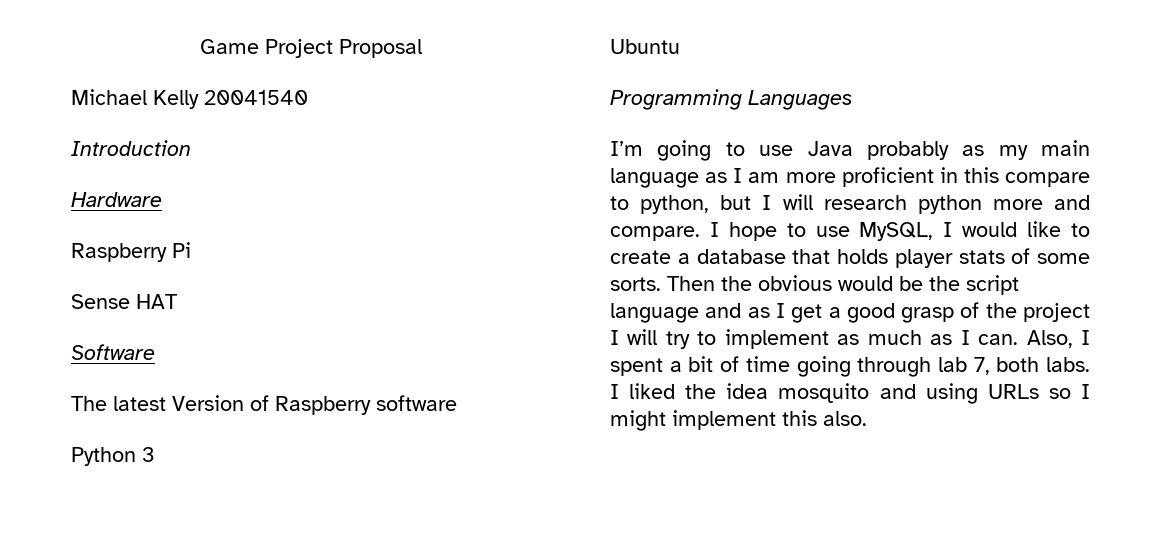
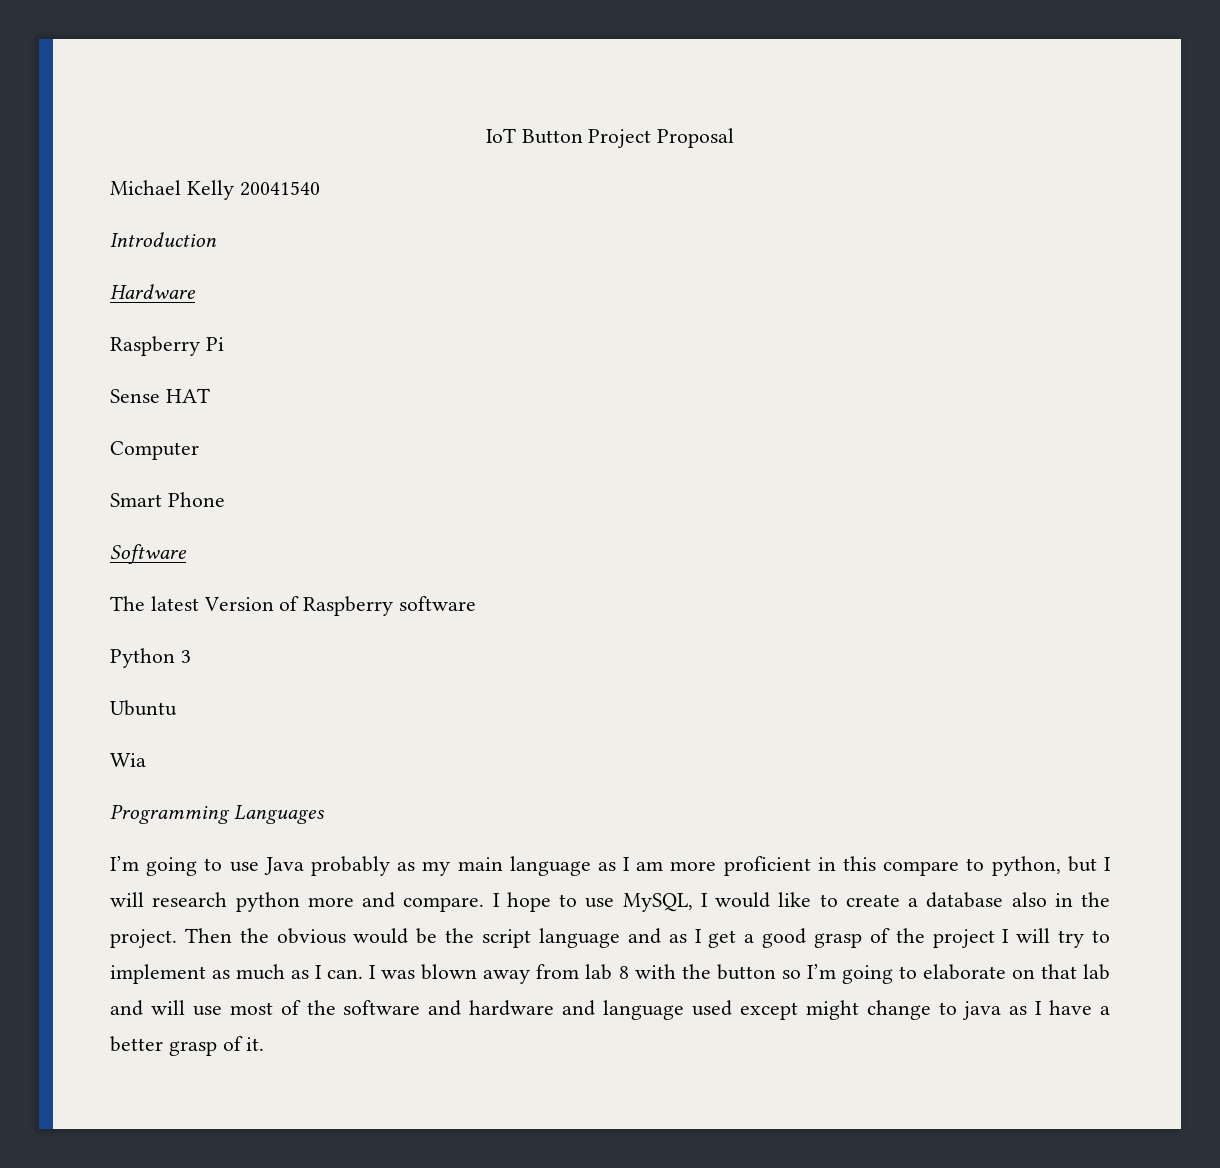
[200,39,259,54] Game -> [485,128,583,144] IoT Button
(178, 301) none -> [110,441,199,460] [110,492,225,507] // Computer // Smart Phone
(680, 46) none -> [110,753,146,767] // Wia
[792,248,1090,268] [610,277,661,291] that holds player stats of some sorts. -> [1011,892,1110,907] [110,929,177,948] also in the project.
[1026,330,1090,348] [610,356,1090,377] [610,383,1090,404] [610,410,867,431] Also, I spent a bit of time going through lab 7, both labs. I liked the idea mosquito and using URLs so I might implement this also. -> [369,964,1111,984] [110,1000,1110,1020] [110,1036,265,1056] I was blown away from lab 8 with the button so I’m going to elaborate on that lab and will use most of the software and hardware and language used except might change to java as I have a better grasp of it.

